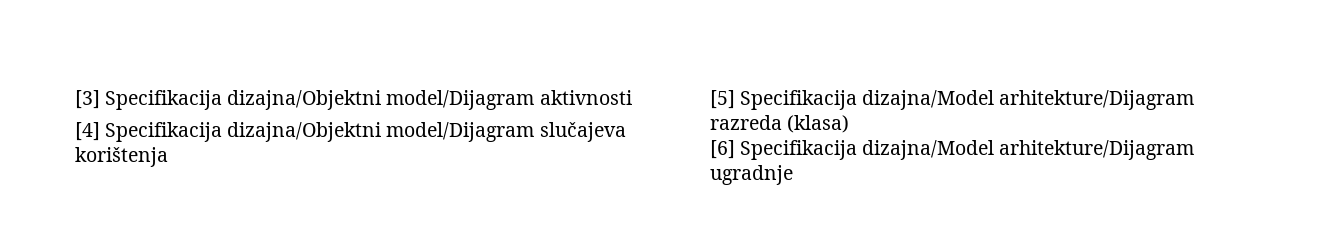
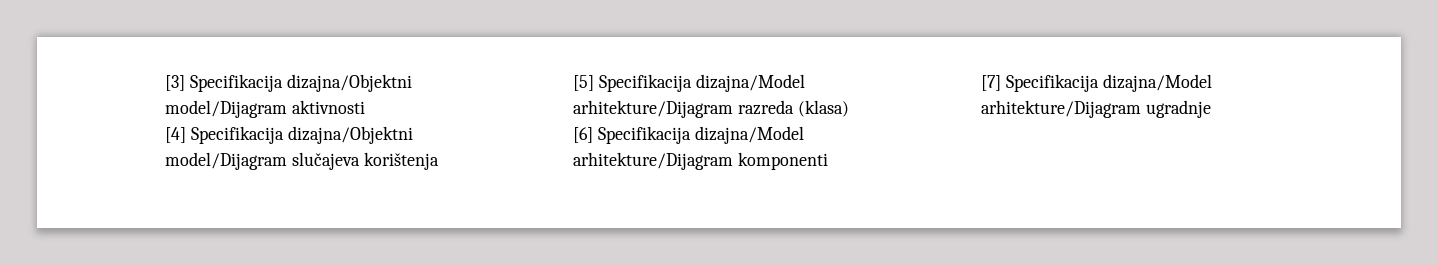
(1195, 150) none -> [738,152,829,170] [981,74,1212,92] [981,100,1142,118] komponenti // [7] Specifikacija dizajna/Model arhitekture/Dijagram

